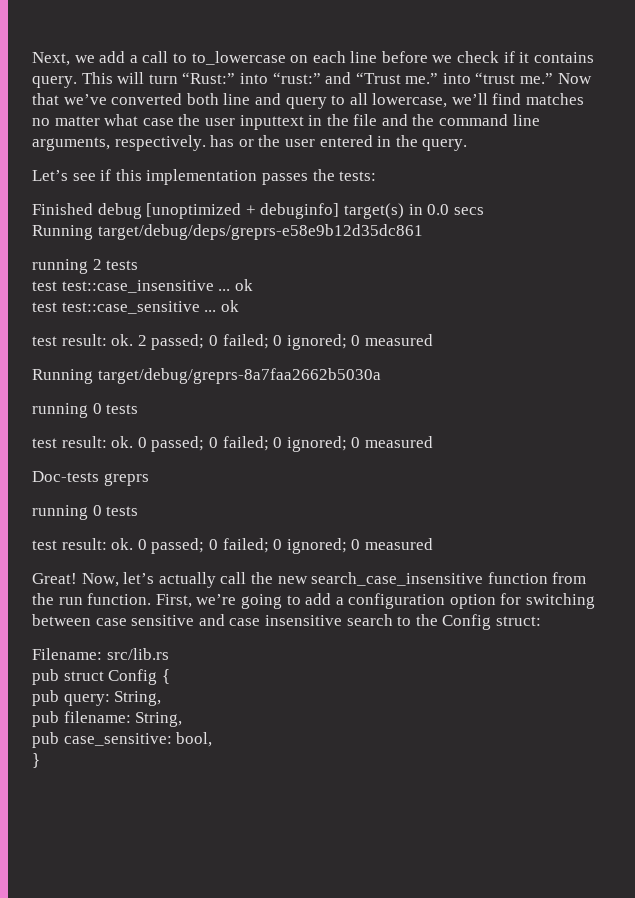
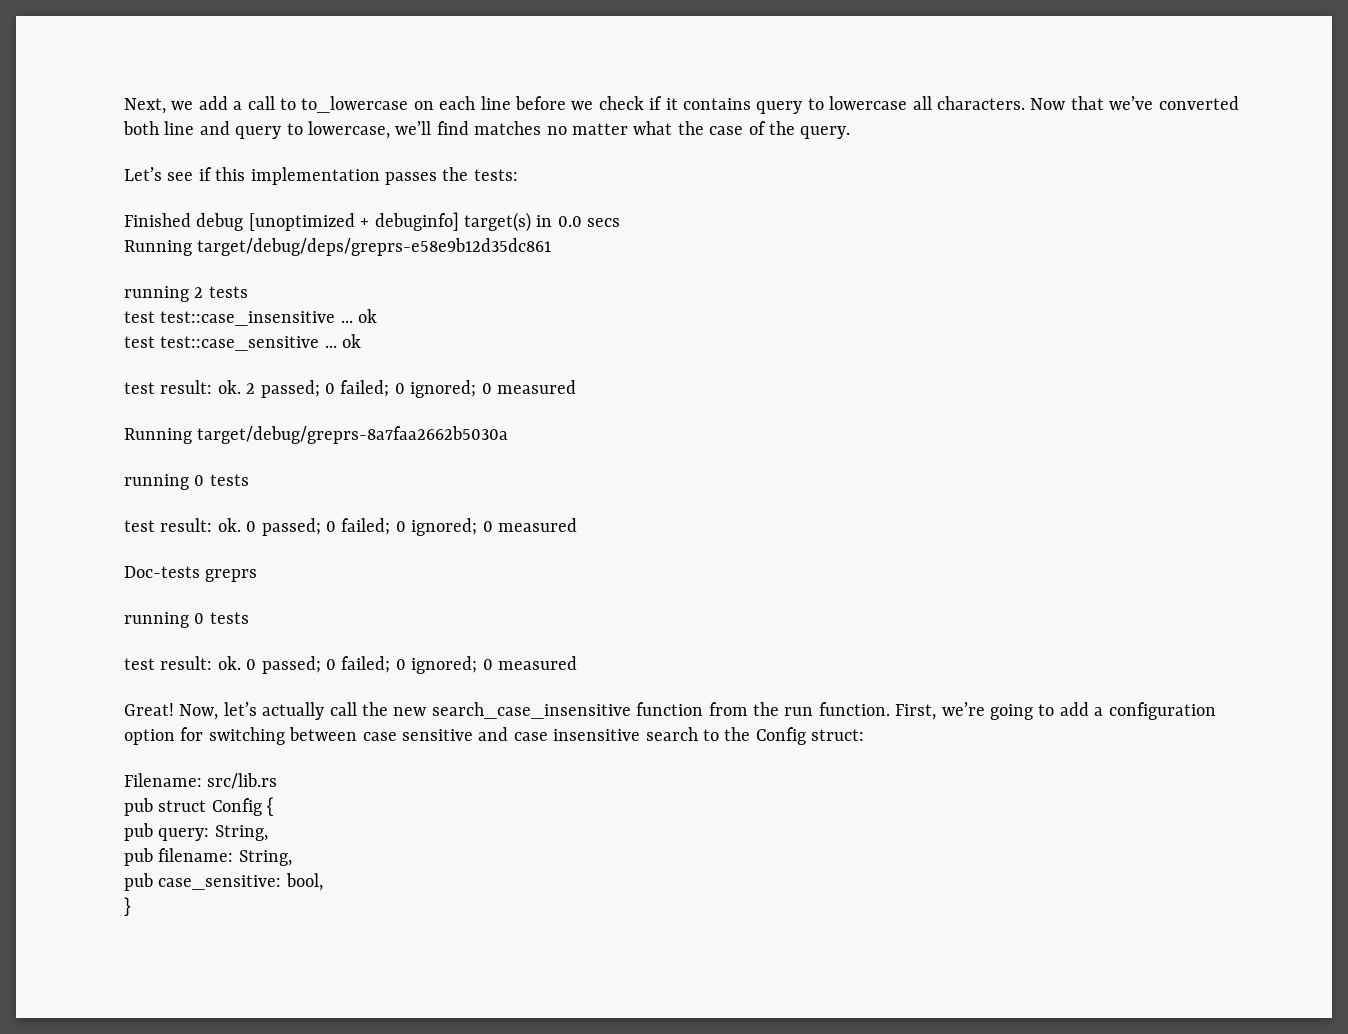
[32,72,554,88] query. This will turn “Rust:” into “rust:” and “Trust me.” into “trust me.” -> [756,96,1025,114] query to lowercase all characters.
[349,93,368,105] all -> (303, 129) none
[142,114,540,130] [32,135,392,151] case the user inputtext in the file and the command line arguments, respectively. has or the user entered in -> [677,121,766,135] the case of

